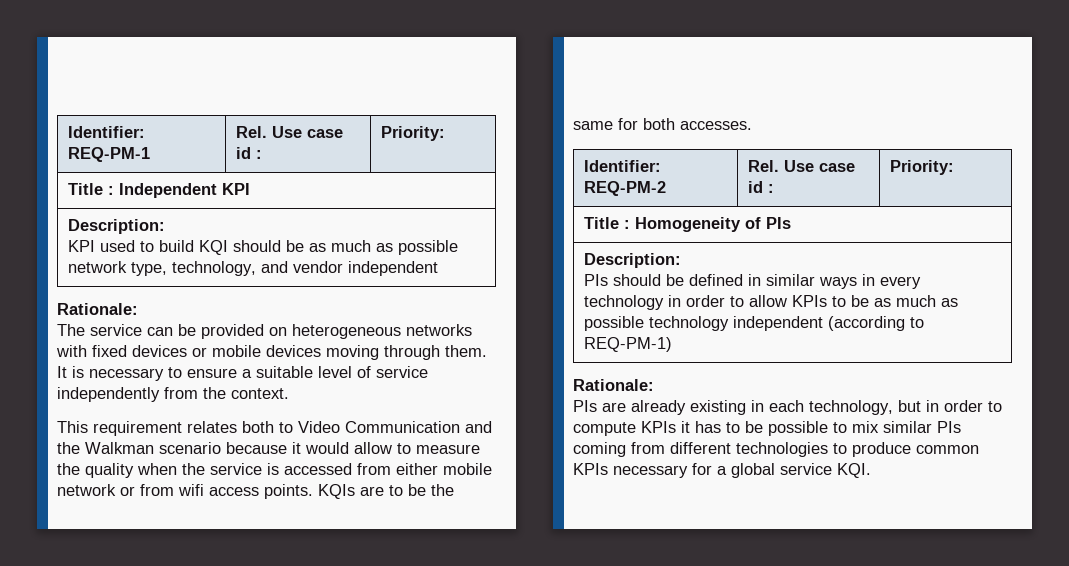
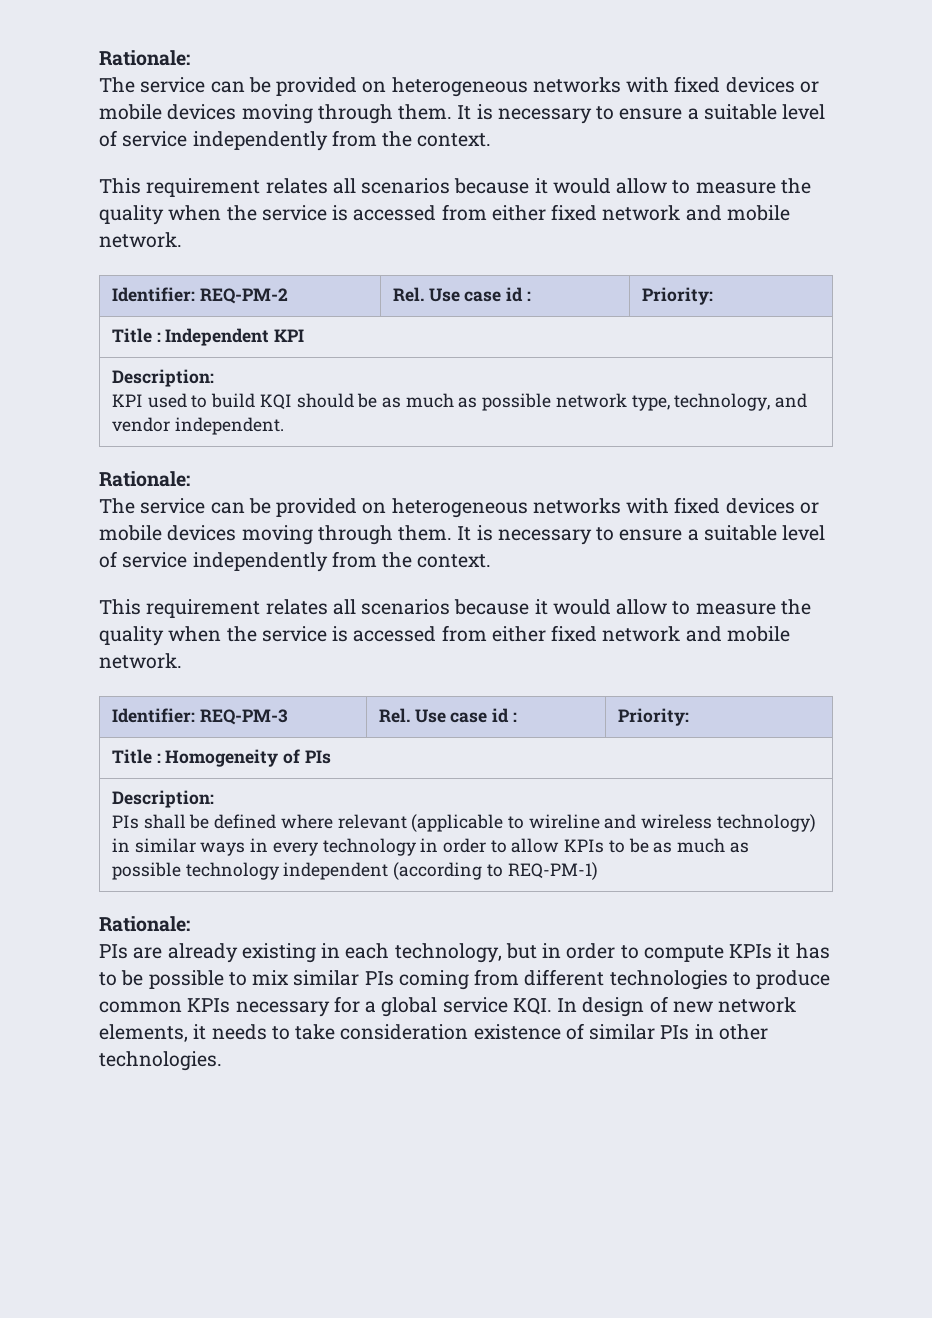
[68,126,146,138] [68,147,151,162] Identifier: REQ-PM-1 -> [99,50,190,66] [99,76,819,97] [99,104,826,124] [99,130,492,151] [99,178,811,197] [99,204,790,225] [99,232,182,248] [111,287,288,304] Rationale: // The service can be provided on heterogeneous networks with fixed devices or mobile devices moving through them. It is necessary to ensure a suitable level of service independently from the context. // This requirement relates all scenarios because it would allow to measure the quality when the service is accessed from either fixed network and mobile network. // Identifier: REQ-PM-2
[348,261,439,276] independent -> [174,417,284,435] independent.
[242,421,492,433] [57,442,221,454] both to Video Communication and the Walkman scenario -> [332,599,451,615] all scenarios
[443,463,492,475] [57,484,454,499] [573,118,752,130] [584,160,662,172] [584,181,667,196] mobile network or from wifi access points. KQIs are to be the same for both accesses. // Identifier: REQ-PM-2 -> [551,625,790,642] [99,653,182,669] [111,708,288,725] fixed network and mobile network. // Identifier: REQ-PM-3
[613,274,662,286] should -> [143,814,186,829] shall
(744, 280) none -> [280,814,816,832] where relevant (applicable to wireline and wireless technology)
(871, 470) none -> [557,996,797,1017] [99,1023,768,1042] [99,1051,222,1071] In design of new network elements, it needs to take consideration existence of similar PIs in other technologies.

